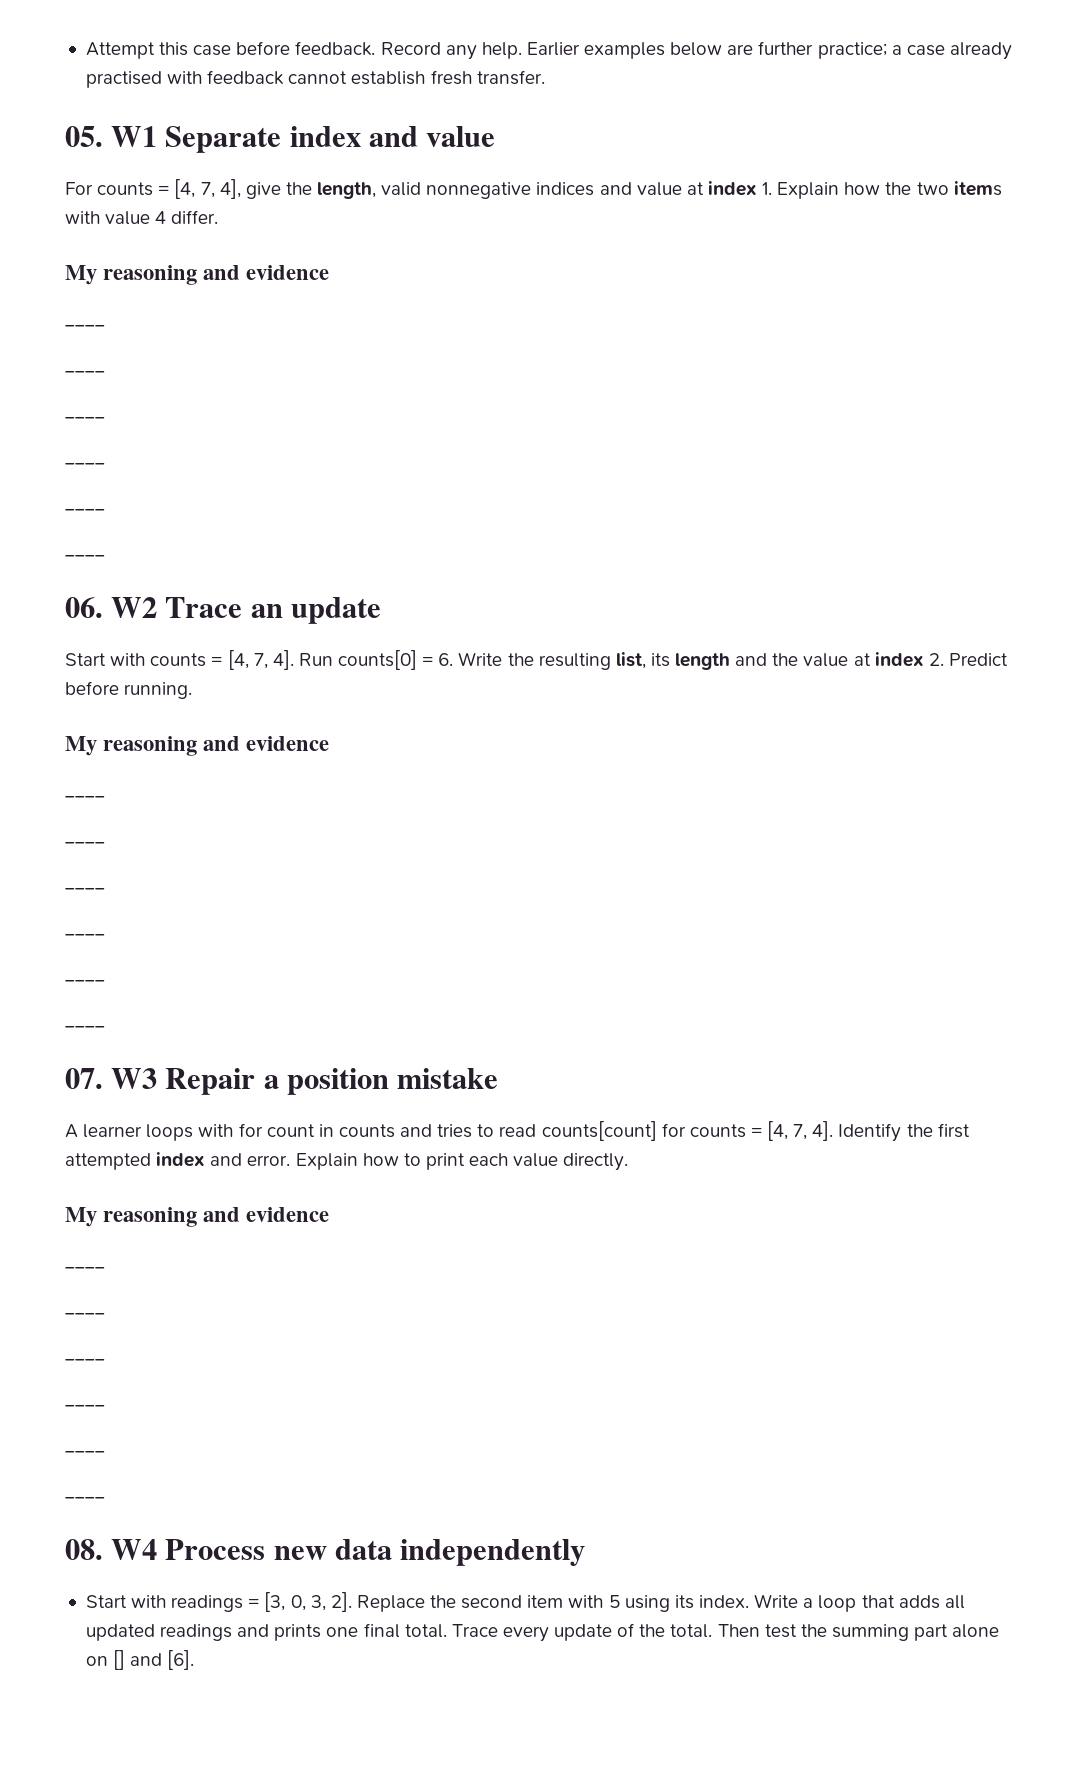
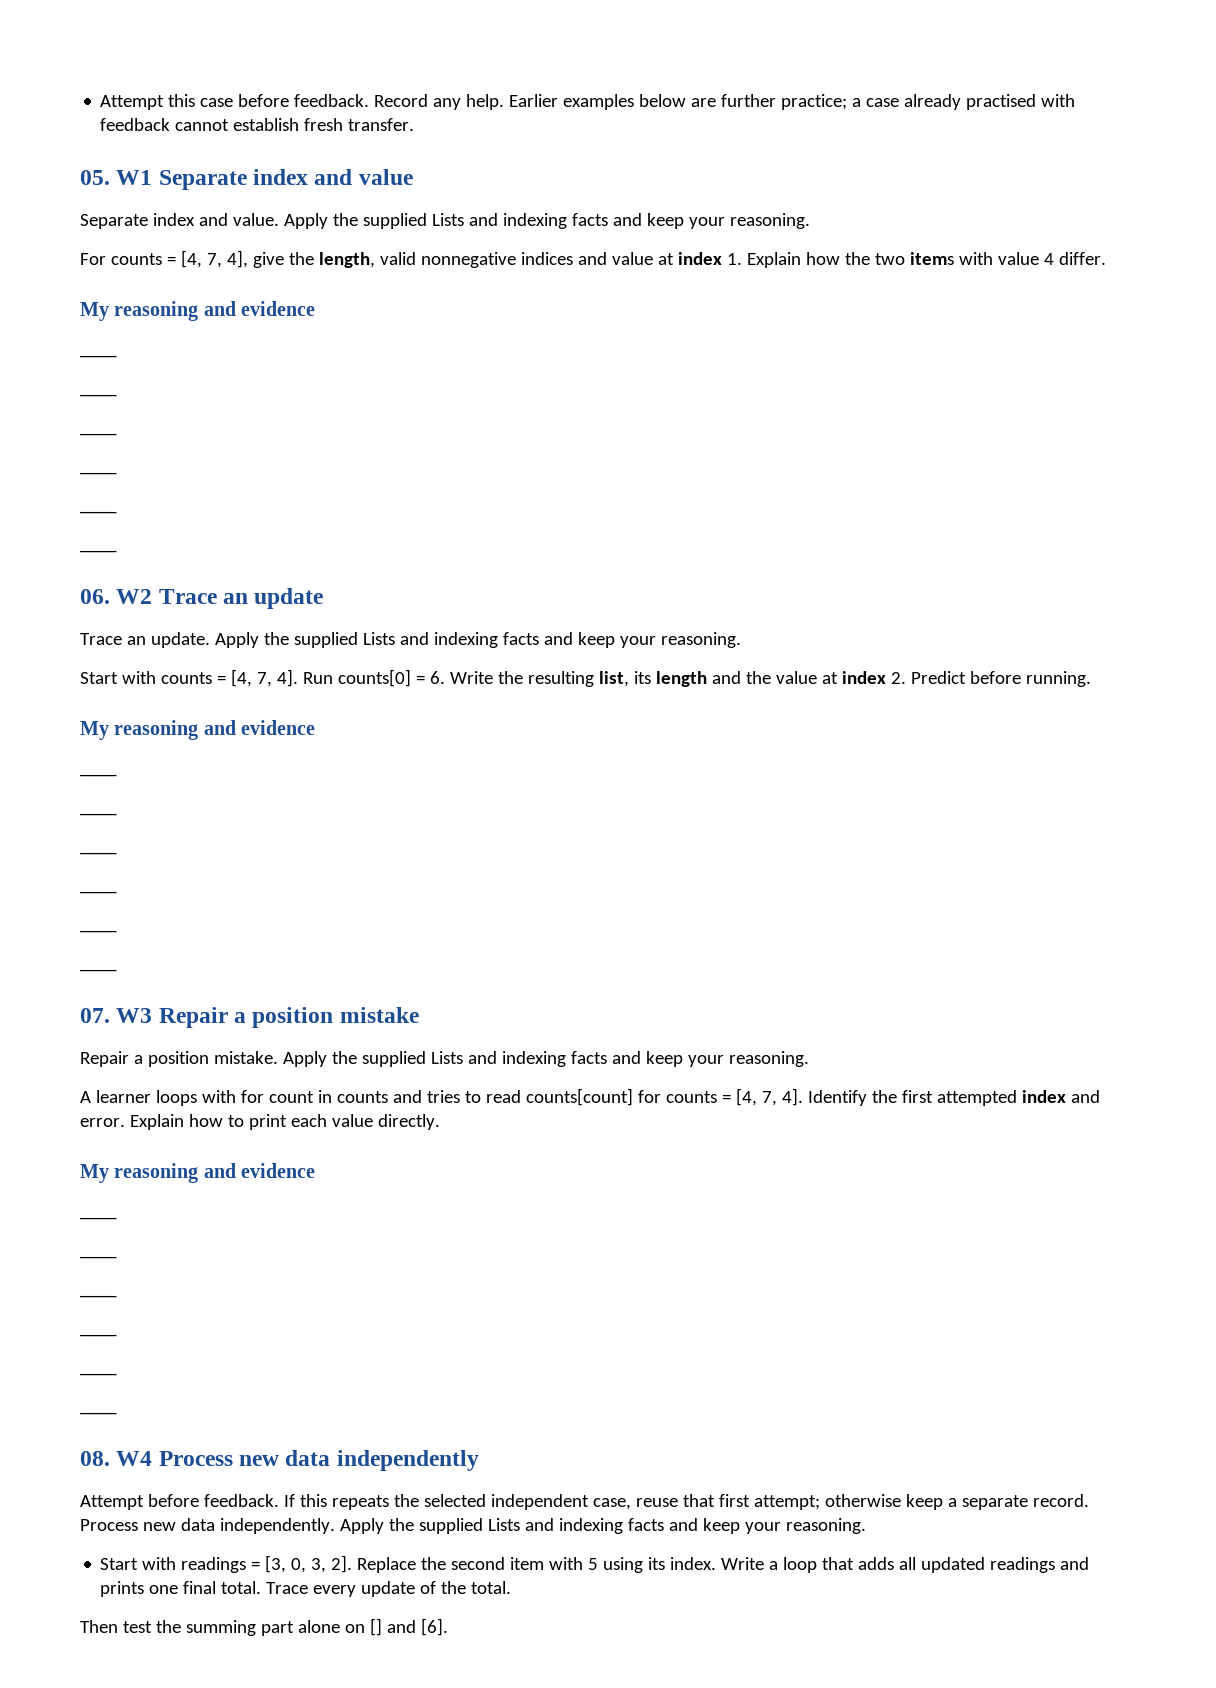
(496, 136) none -> [80,213,810,229] // Separate index and value. Apply the supplied Lists and indexing facts and keep your reasoning.
(381, 610) none -> [80,632,741,648] // Trace an update. Apply the supplied Lists and indexing facts and keep your reasoning.
(499, 1078) none -> [80,1051,809,1067] // Repair a position mistake. Apply the supplied Lists and indexing facts and keep your reasoning.
(586, 1552) none -> [80,1494,1089,1510] [80,1518,866,1534] // Attempt before feedback. If this repeats the selected independent case, reuse that first attempt; otherwise keep a separate record. Process new data independently. Apply the supplied Lists and indexing facts and keep your reasoning.
(713, 1631) none -> (512, 1587) //

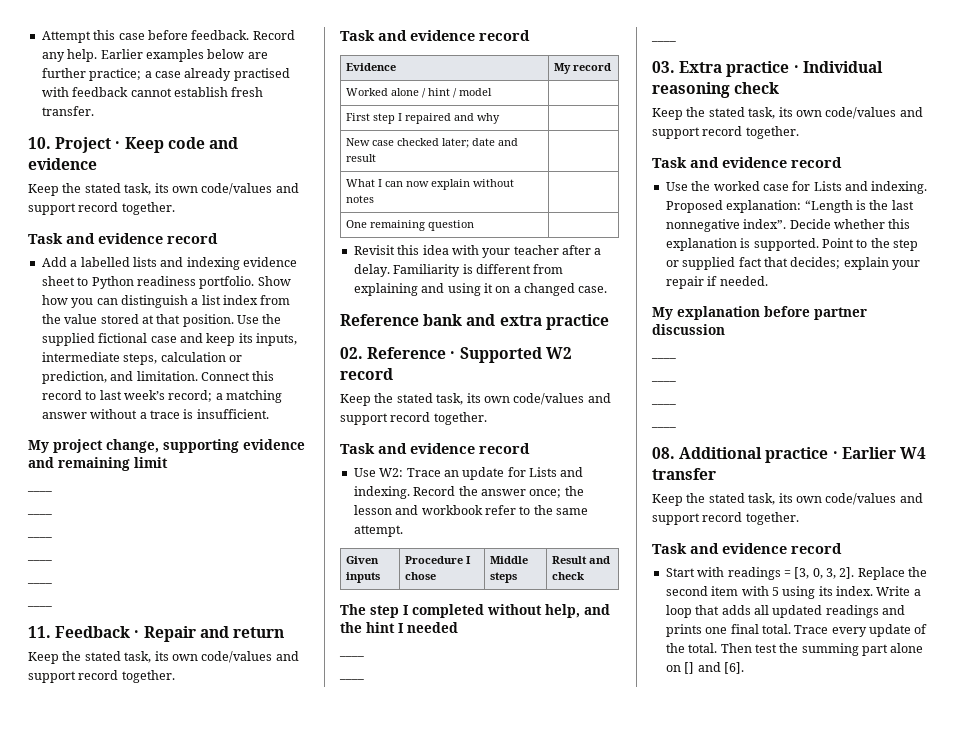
[80,169,413,190] [80,213,810,229] [80,250,1106,268] [80,301,316,321] [80,355,117,358] [80,394,117,397] [80,433,117,436] [80,472,117,475] [80,511,117,514] [80,550,117,553] [80,588,324,609] [80,632,741,648] [80,669,1091,687] [80,720,316,740] [80,774,117,777] [80,813,117,816] [80,852,117,855] [80,891,117,894] [80,930,117,933] [80,969,117,972] [80,1007,419,1028] [80,1051,809,1067] [80,1088,1100,1106] [80,1114,440,1130] [80,1163,316,1183] [80,1217,117,1220] [80,1256,117,1259] 05. W1 Separate index and value // Separate index and value. Apply the supplied Lists and indexing facts and keep your reasoning. // For counts = [4, 7, 4], give the length, valid nonnegative indices and value at index 1. Explain how the two items with value 4 differ. // My reasoning and evidence // ____ // ____ // ____ // ____ // ____ // ____ // 06. W2 Trace an update // Trace an update. Apply the supplied Lists and indexing facts and keep your reasoning. // Start with counts = [4, 7, 4]. Run counts[0] = 6. Write the resulting list, its length and the value at index 2. Predict before running. // My reasoning and evidence // ____ // ____ // ____ // ____ // ____ // ____ // 07. W3 Repair a position mistake // Repair a position mistake. Apply the supplied Lists and indexing facts and keep your reasoning. // A learner loops with for count in counts and tries to read counts[count] for counts = [4, 7, 4]. Identify the first attempted index and error. Explain how to print each value directly. // My reasoning and evidence // ____ // ____ -> [28,137,238,153] [28,158,97,170] [28,183,299,196] [28,202,175,215] [28,233,218,244] [41,257,297,270] [41,276,291,289] [41,295,291,308] [41,314,282,327] [41,333,297,346] [41,352,242,365] [41,371,275,384] [41,390,282,403] [41,409,269,419] [28,439,305,453] [28,457,168,471] [27,490,52,492] [27,513,52,515] [27,536,52,538] [27,559,52,561] [27,582,52,584] [27,605,52,607] [28,626,284,642] [28,651,299,664] [28,670,175,683] [340,30,530,41] [346,63,397,71] [554,63,612,74] [346,88,493,98] [346,113,501,124] [346,138,519,148] [346,154,377,162] [346,179,515,190] [346,195,375,203] [346,220,475,231] [353,245,602,258] [353,264,564,277] [353,283,608,296] [340,314,609,330] [340,347,572,363] [340,368,393,380] [340,393,611,406] [340,412,487,425] [340,443,530,454] [353,467,584,480] [353,486,584,499] [353,505,588,515] [353,525,403,537] [346,556,380,564] [346,572,381,583] [405,556,472,564] [405,572,437,580] [490,556,529,564] [490,572,518,583] [552,556,611,564] [552,572,585,580] [340,604,610,618] [340,622,458,633] [339,655,364,657] [339,678,364,680] [651,40,676,42] [652,61,883,77] [652,82,780,98] [652,107,923,120] [652,126,799,139] [652,157,842,168] [665,181,928,194] [665,200,914,213] [665,219,911,232] [665,238,918,251] [665,257,920,270] [665,276,768,289] [652,306,867,320] [652,324,725,335] 10. Project · Keep code and evidence // Keep the stated task, its own code/values and support record together. // Task and evidence record // Add a labelled lists and indexing evidence sheet to Python readiness portfolio. Show how you can distinguish a list index from the value stored at that position. Use the supplied fictional case and keep its inputs, intermediate steps, calculation or prediction, and limitation. Connect this record to last week’s record; a matching answer without a trace is insufficient. // My project change, supporting evidence and remaining limit // ____ // ____ // ____ // ____ // ____ // ____ // 11. Feedback · Repair and return // Keep the stated task, its own code/values and support record together. // Task and evidence record // Evidence | My record // Worked alone / hint / model | // First step I repaired and why | // New case checked later; date and result | // What I can now explain without notes | // One remaining question | // Revisit this idea with your teacher after a delay. Familiarity is different from explaining and using it on a changed case. // Reference bank and extra practice // 02. Reference · Supported W2 record // Keep the stated task, its own code/values and support record together. // Task and evidence record // Use W2: Trace an update for Lists and indexing. Record the answer once; the lesson and workbook refer to the same attempt. // Given inputs | Procedure I chose | Middle steps | Result and check // The step I completed without help, and the hint I needed // ____ // ____ // ____ // 03. Extra practice · Individual reasoning check // Keep the stated task, its own code/values and support record together. // Task and evidence record // Use the worked case for Lists and indexing. Proposed explanation: “Length is the last nonnegative index”. Decide whether this explanation is supported. Point to the step or supplied fact that decides; explain your repair if needed. // My explanation before partner discussion
[116,1450,479,1471] [80,1494,1089,1510] [80,1518,866,1534] W4 Process new data independently // Attempt before feedback. If this repeats the selected independent case, reuse that first attempt; otherwise keep a separate record. Process new data independently. Apply the supplied Lists and indexing facts and keep your reasoning. -> [679,447,926,463] [652,468,716,480] [652,493,923,506] [652,512,799,525] [652,543,842,554] Additional practice · Earlier W4 transfer // Keep the stated task, its own code/values and support record together. // Task and evidence record
(512, 1587) // -> (718, 648) none

